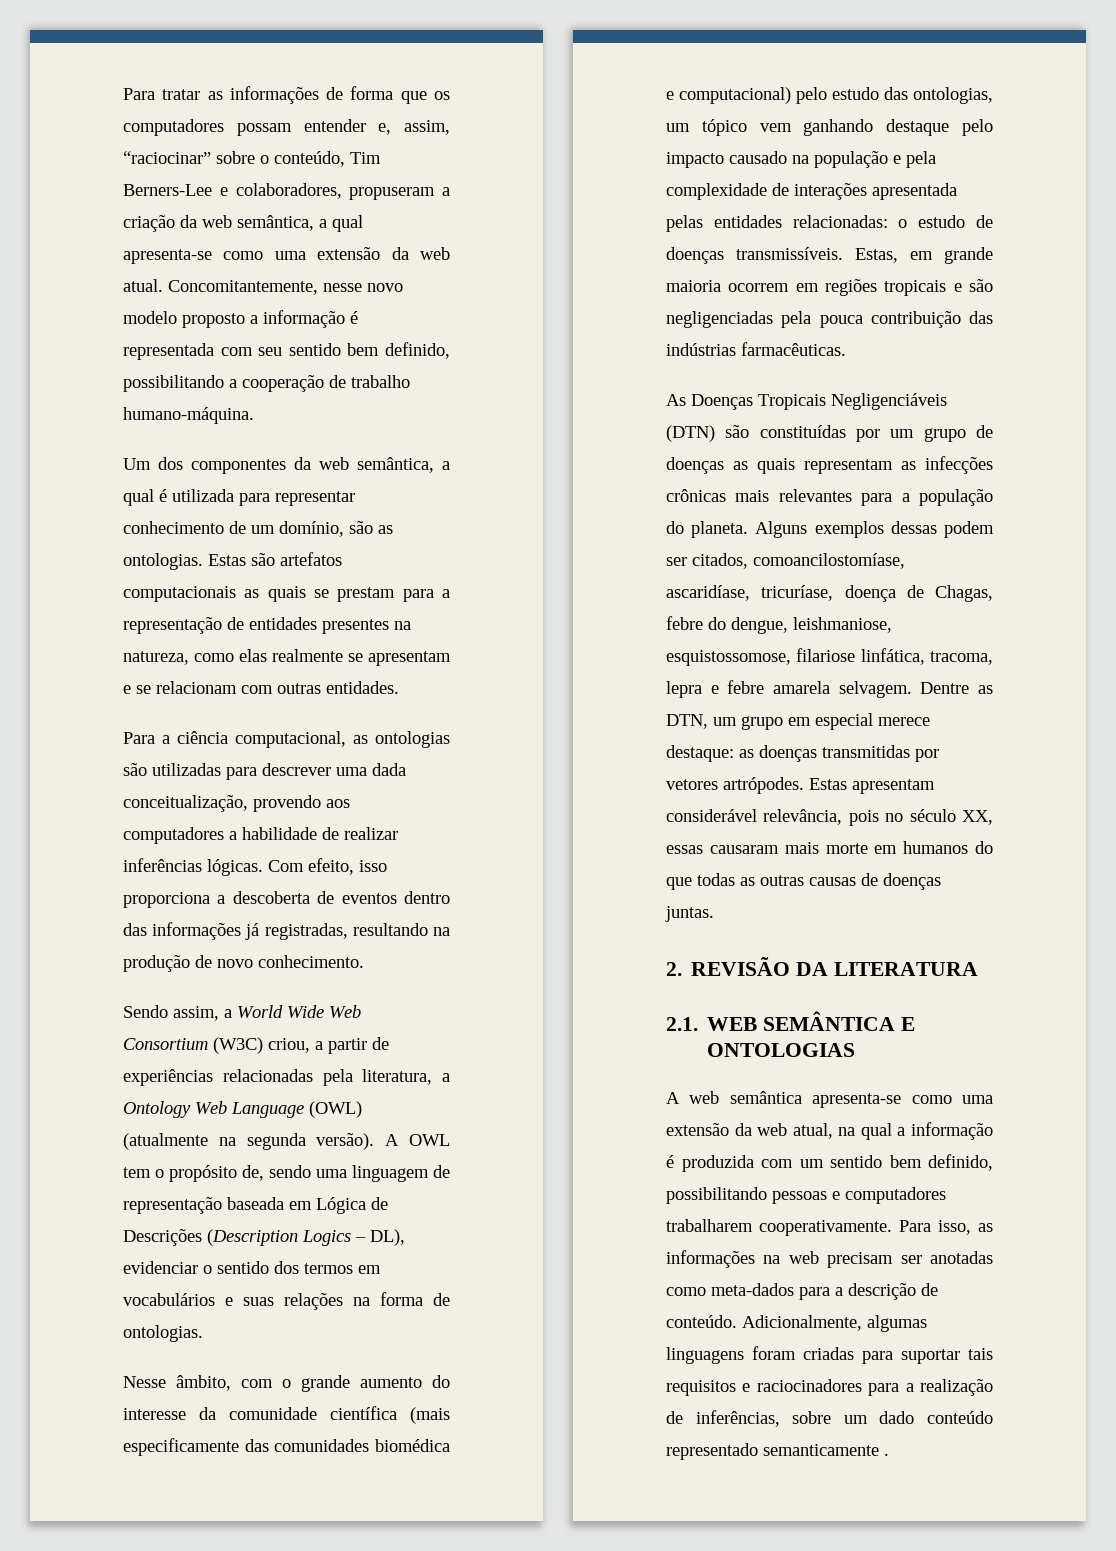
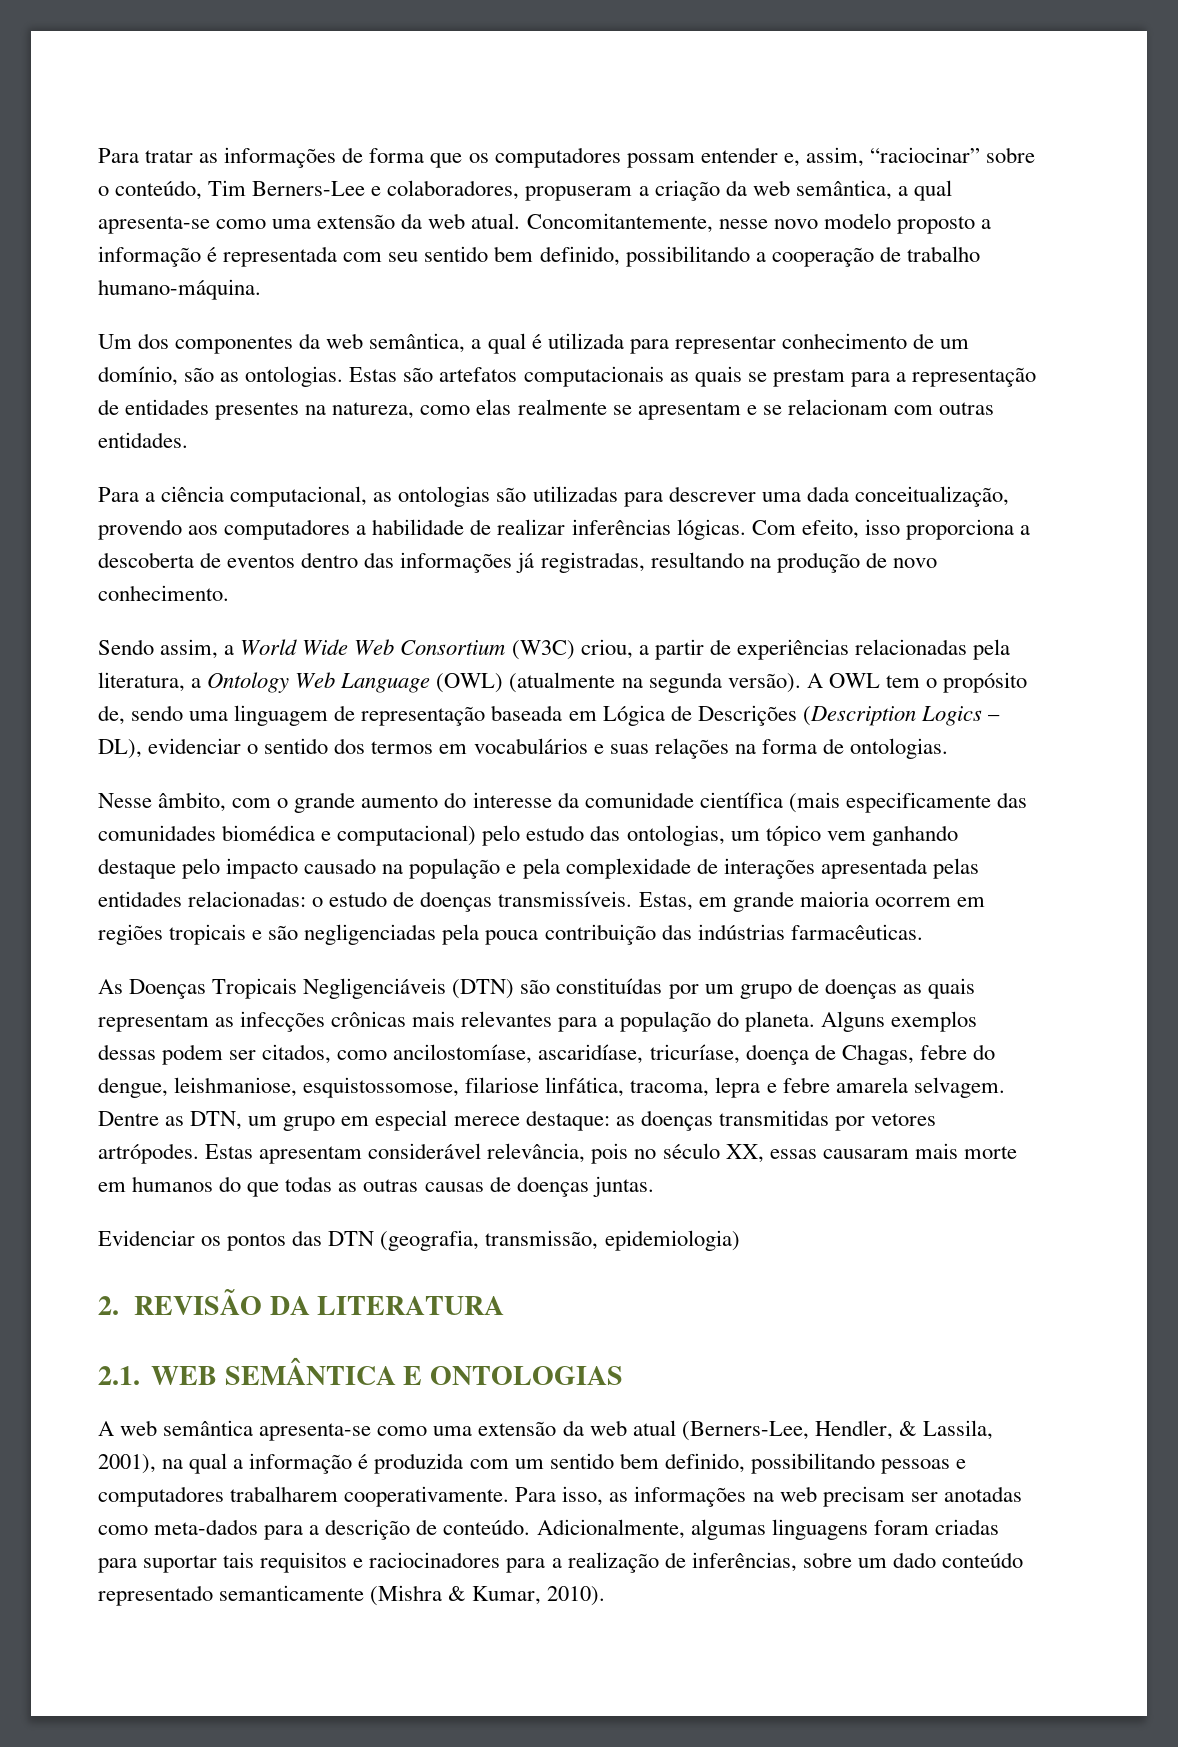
[753,553,905,569] comoancilostomíase, -> [337,1044,533,1064] como ancilostomíase,
(714, 914) none -> [98,1230,740,1251] // Evidenciar os pontos das DTN (geografia, transmissão, epidemiologia)
[792,1123,833,1139] atual, -> [632,1420,993,1441] [98,1454,156,1474] atual (Berners-Lee, Hendler, & Lassila, 2001),
[884,1453,889,1456] . -> [370,1585,606,1606] (Mishra & Kumar, 2010).

